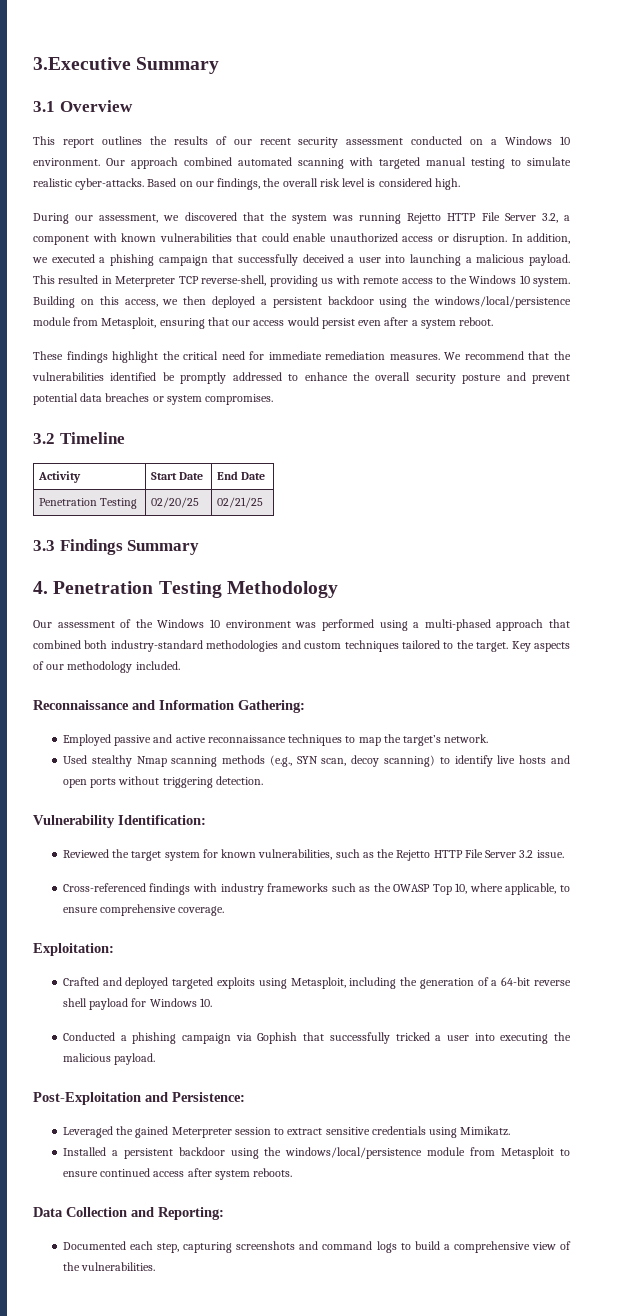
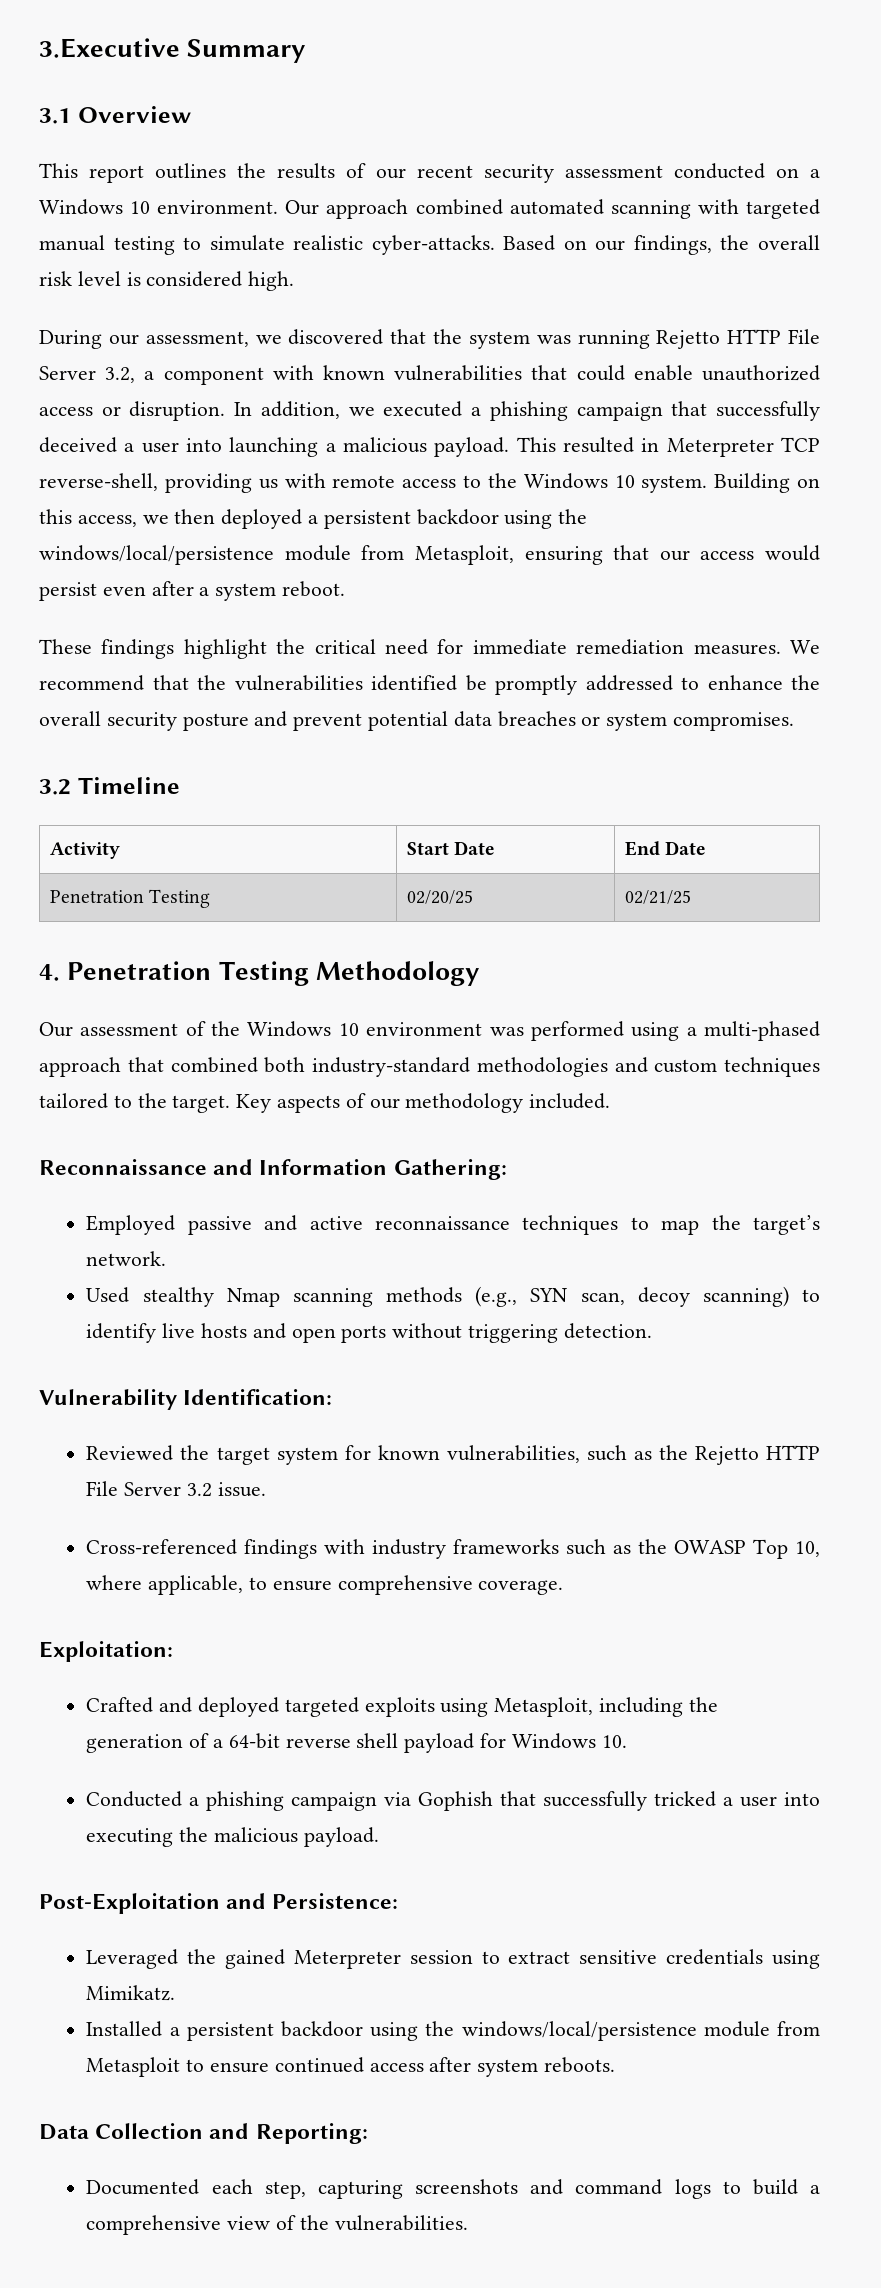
[33,539,200,555] // 3.3 Findings Summary -> (692, 897) none

